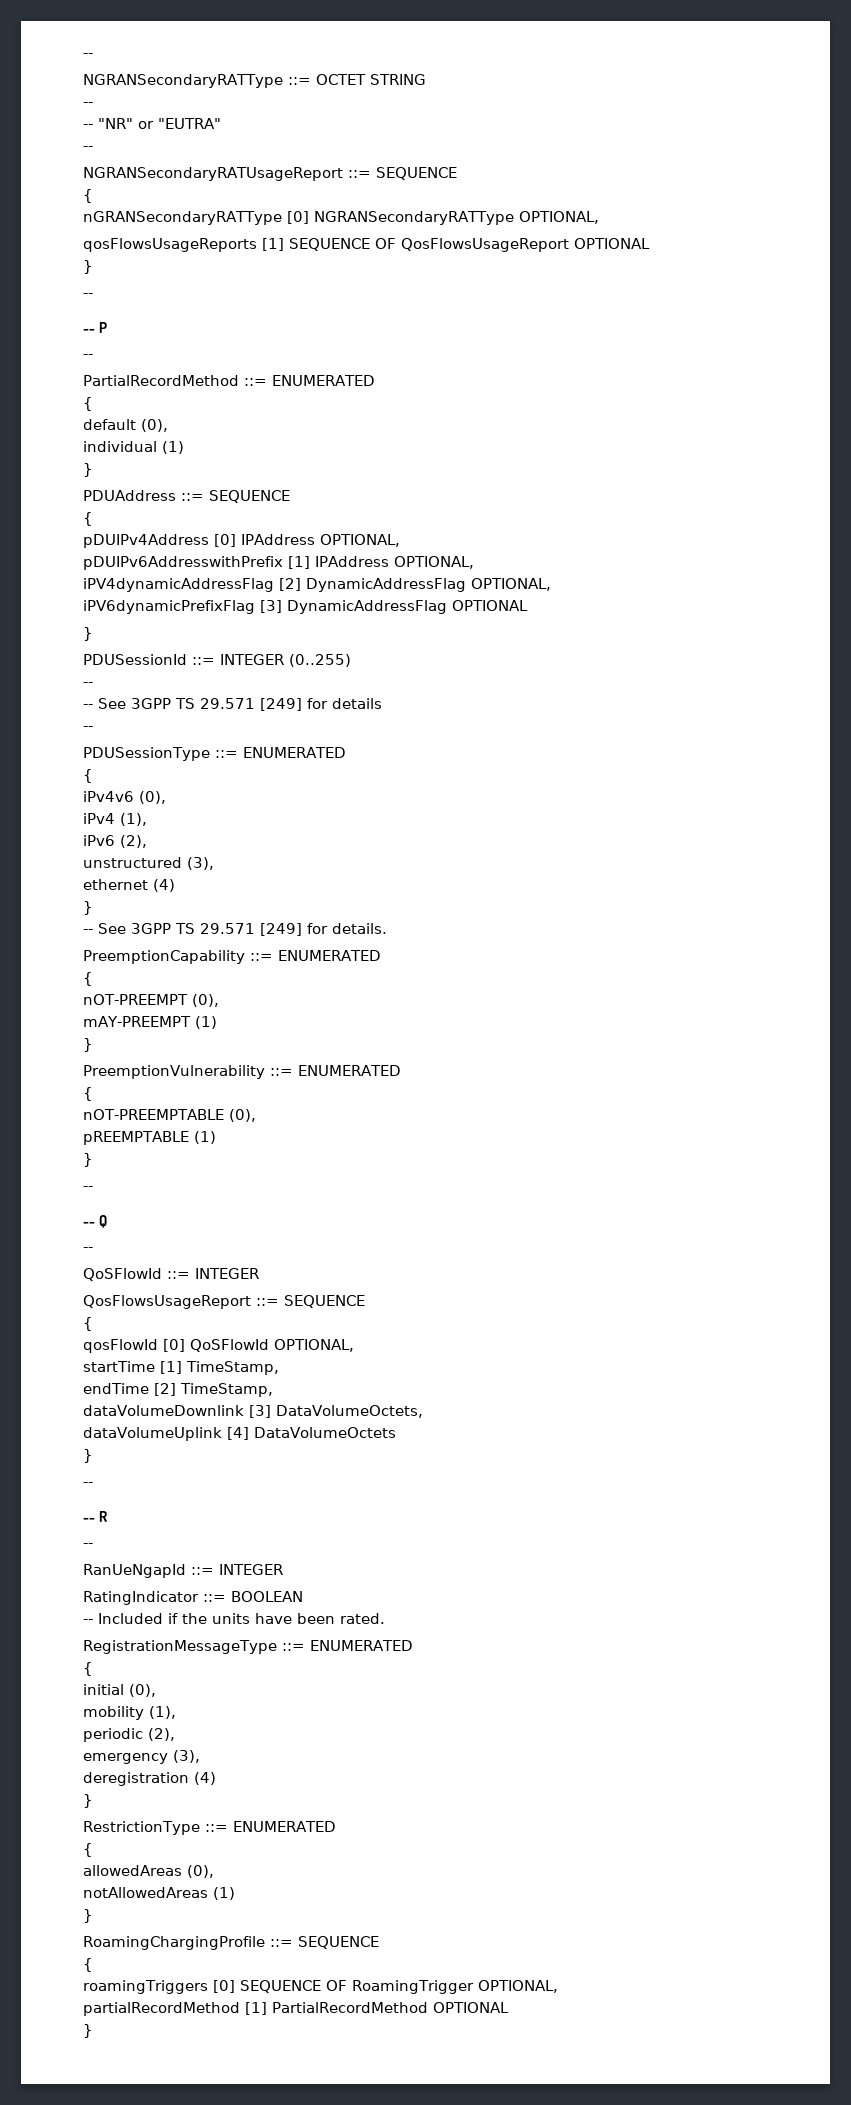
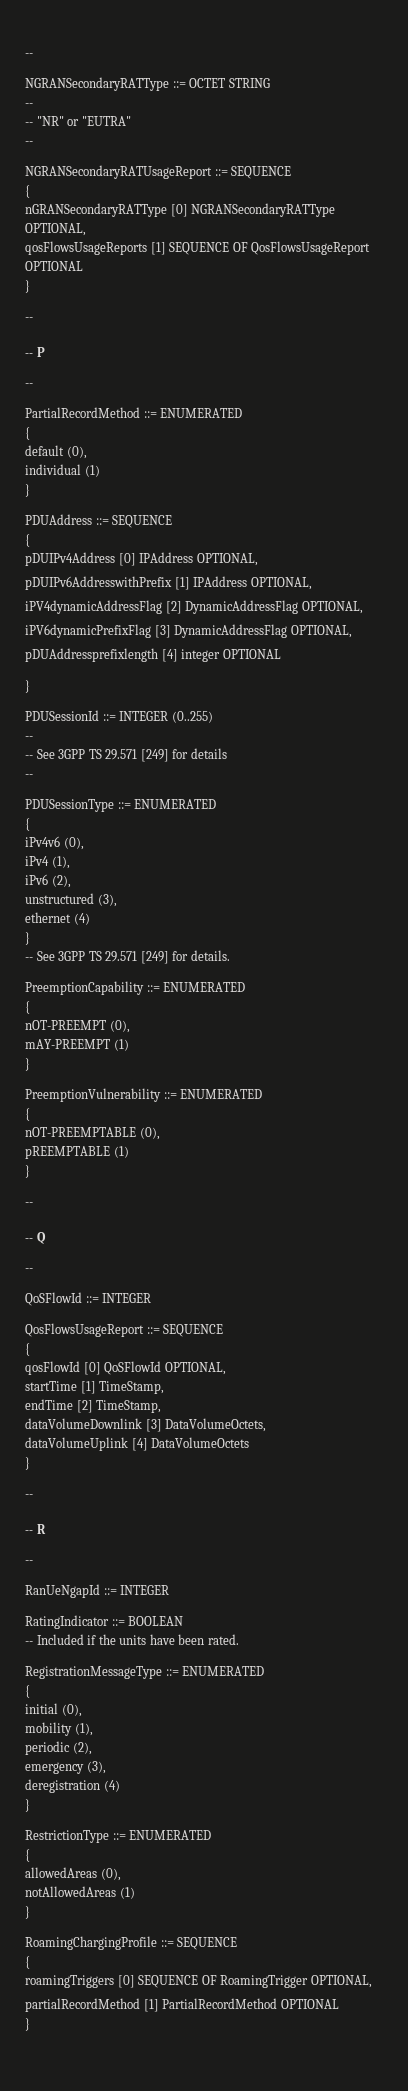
(447, 607) none -> [290,625,352,638] [25,648,221,662] OPTIONAL, // pDUAddressprefixlength [4] integer

